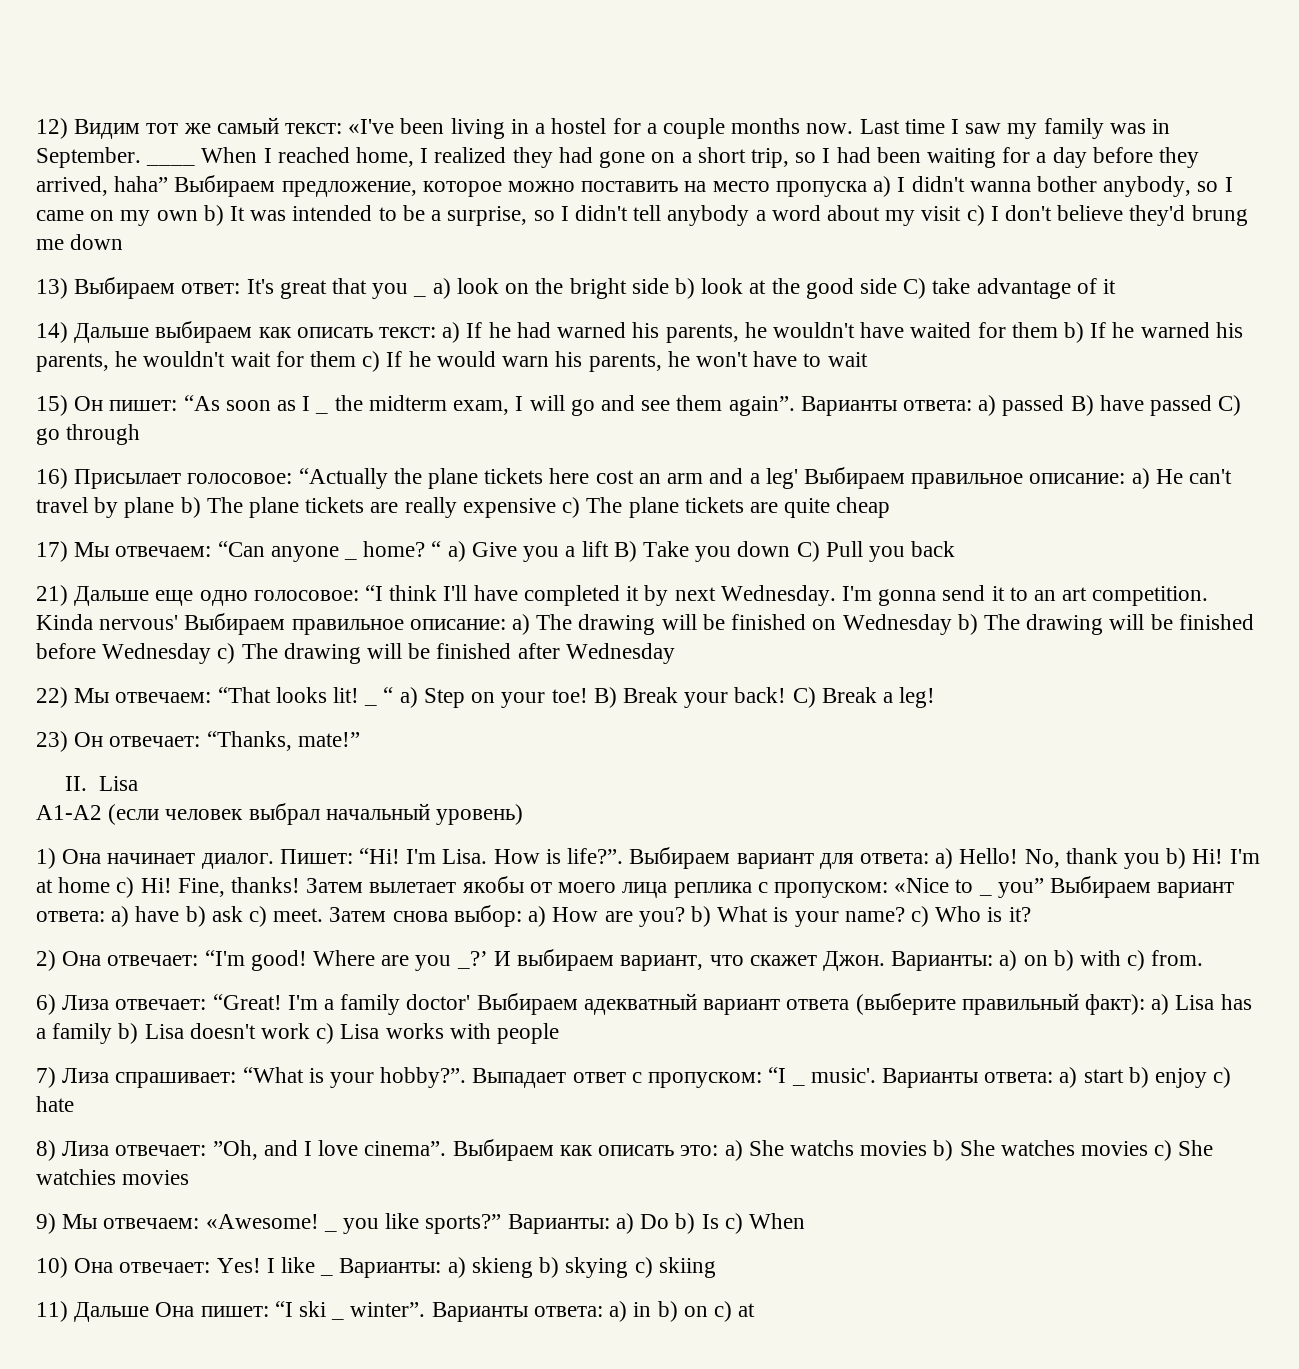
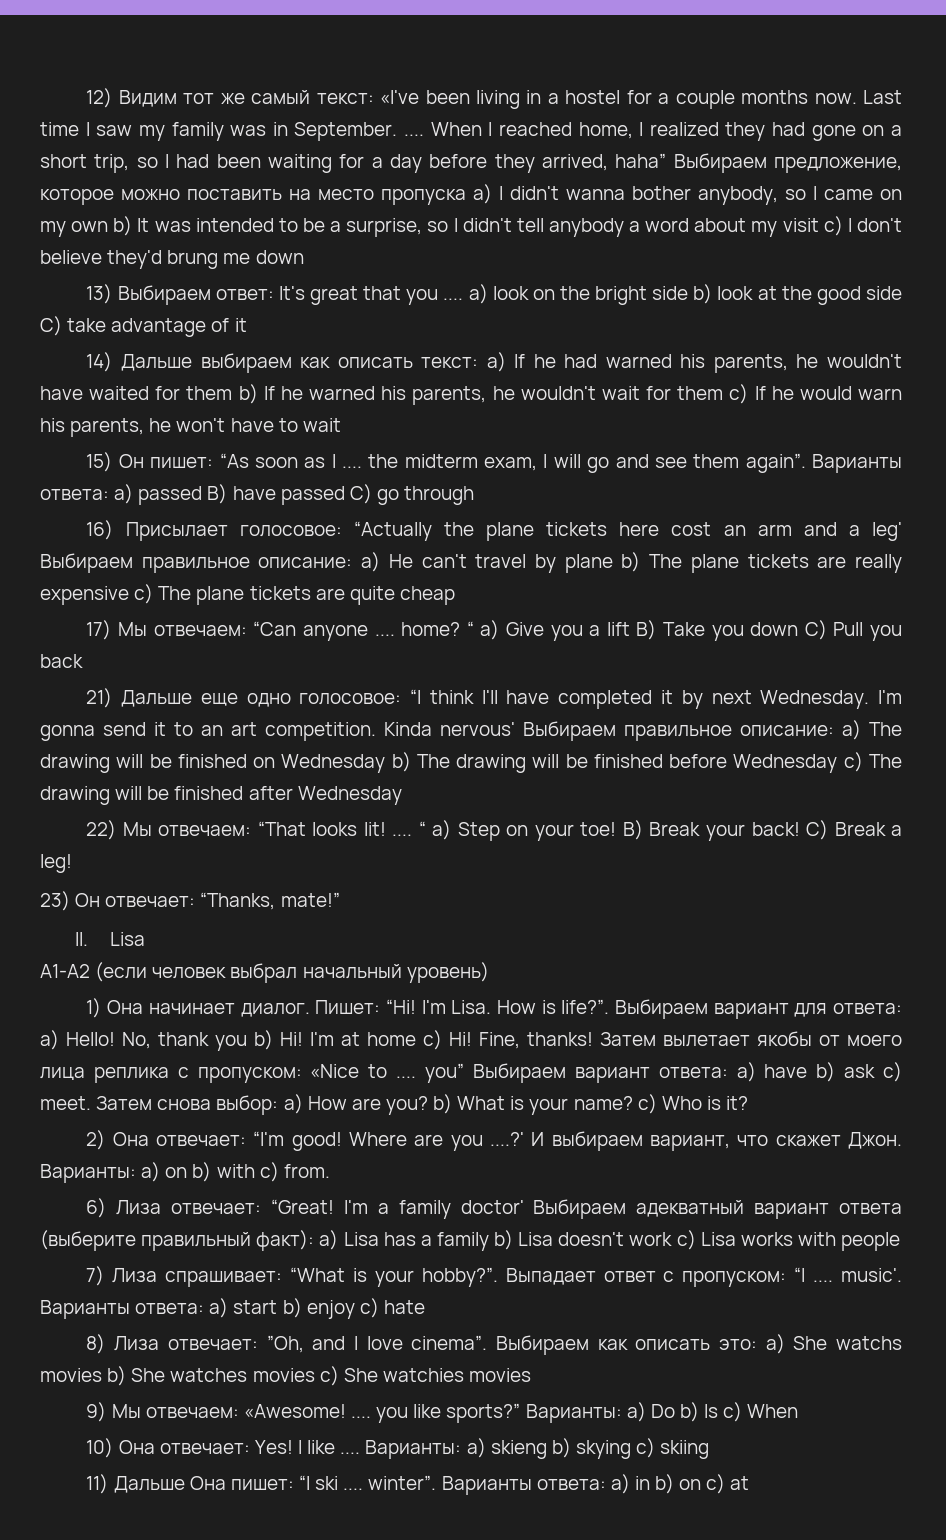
[146,163,196,166] ____ -> [404,134,425,136] ....
[413,294,427,297] _ -> [443,298,464,300] ....
[315,411,329,414] _ -> [342,466,363,468] ....
[344,557,358,560] _ -> [374,634,395,636] ....
[364,703,378,706] _ -> [392,834,413,836] ....
[978,893,992,896] _ -> [396,1076,417,1078] ....
[456,951,488,969] _?’ -> [490,1132,525,1146] ....?'
[791,1083,805,1086] _ -> [813,1280,834,1282] ....
[323,1229,337,1232] _ -> [350,1416,371,1418] ....
[320,1273,334,1276] _ -> [340,1452,361,1454] ....
[331,1317,345,1320] _ -> [343,1488,364,1490] ....

